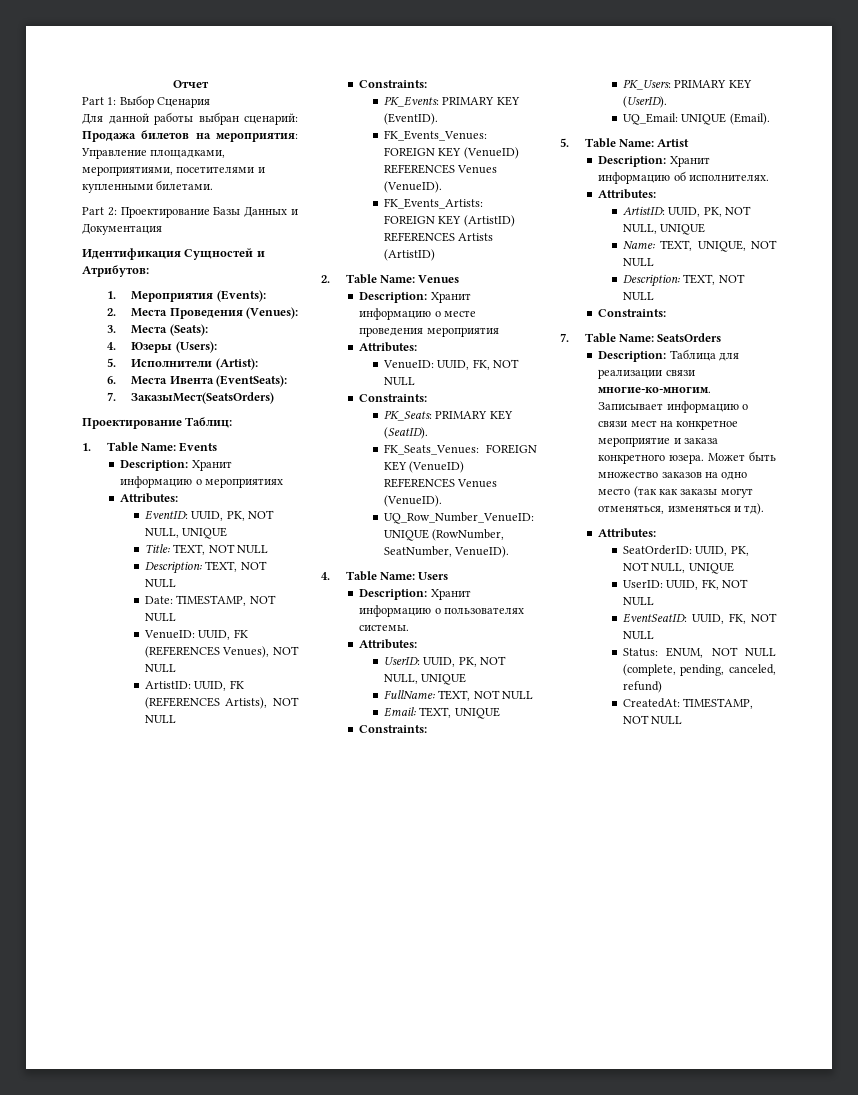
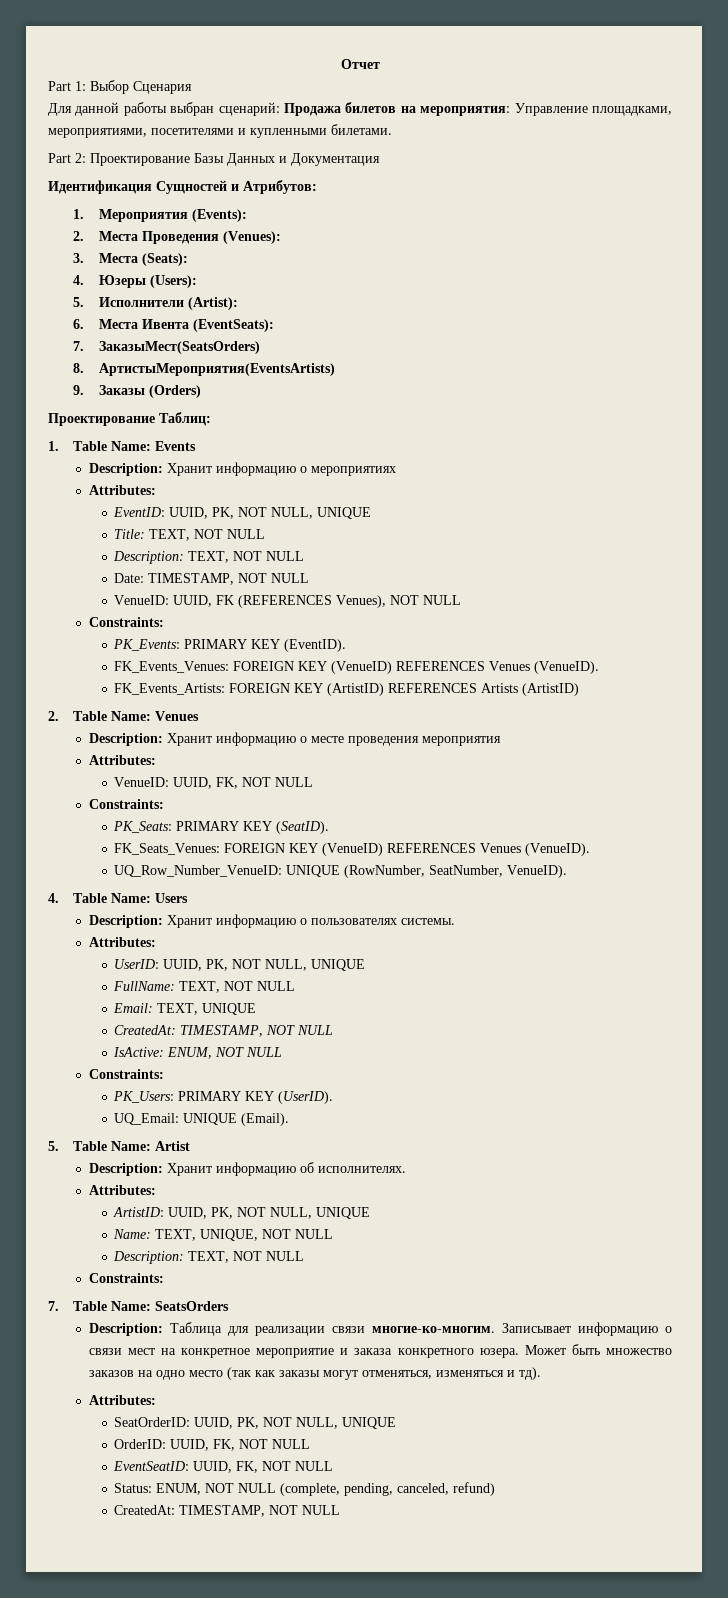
(275, 398) none -> [73,363,335,376] [73,385,201,398] // 8. АртистыМероприятия(EventsArtists) // 9. Заказы (Orders)
[144,680,244,691] [144,697,299,709] [144,715,176,723] // ArtistID: UUID, FK (REFERENCES Artists), NOT NULL -> (462, 600) none
(500, 713) none -> [114,1025,334,1037] [113,1047,283,1059] // CreatedAt: TIMESTAMP, NOT NULL // IsActive: ENUM, NOT NULL
[622,580,663,588] UserID: -> [114,1439,167,1449] OrderID:

